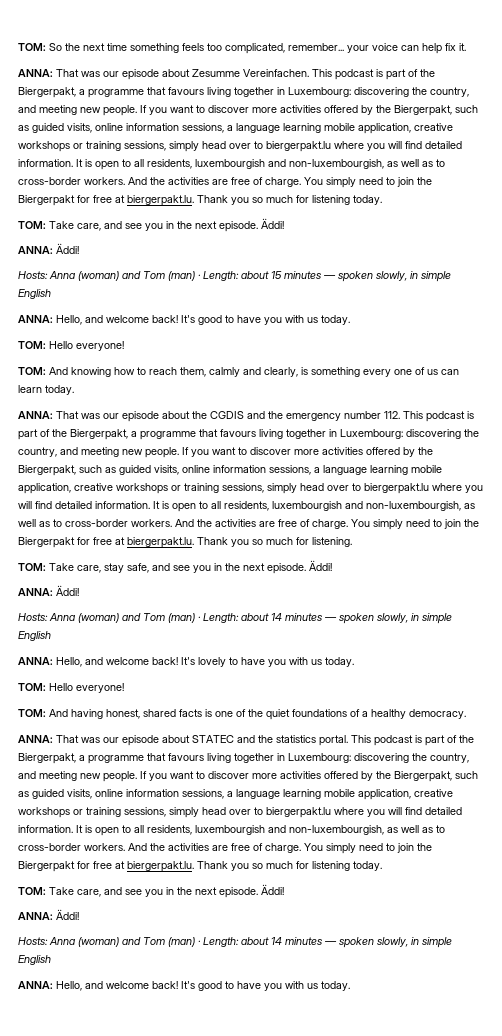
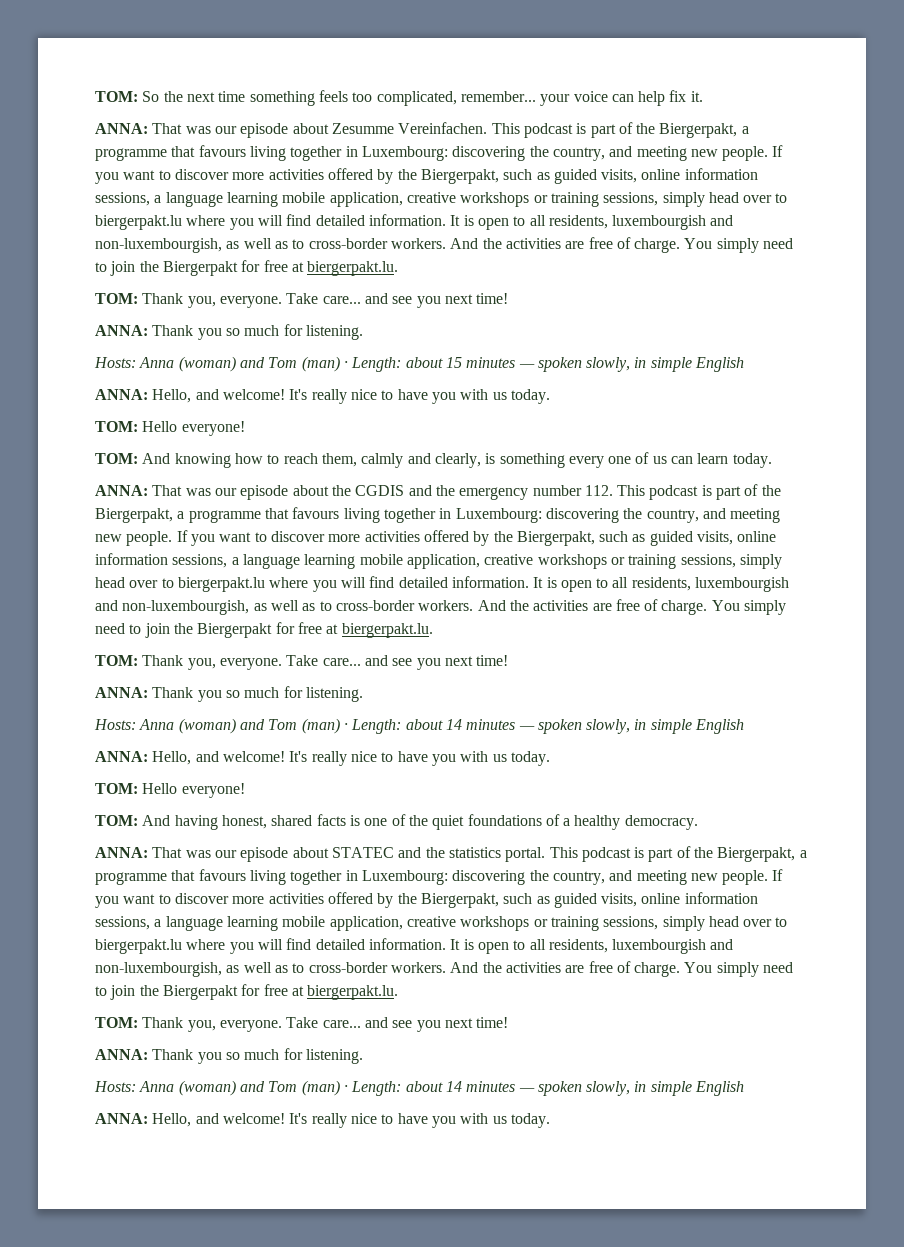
[197,195,382,205] [18,218,284,232] [18,243,79,254] Thank you so much for listening today. // TOM: Take care, and see you in the next episode. Äddi! // ANNA: Äddi! -> [95,293,509,308] [95,324,363,340] // TOM: Thank you, everyone. Take care... and see you next time! // ANNA: Thank you so much for listening.
[106,315,222,325] welcome back! It's good -> [222,389,377,404] welcome! It's really nice
[197,537,352,547] [18,560,332,574] [18,585,79,596] Thank you so much for listening. // TOM: Take care, stay safe, and see you in the next episode. Äddi! // ANNA: Äddi! -> [95,655,509,670] [95,686,363,702] // TOM: Thank you, everyone. Take care... and see you next time! // ANNA: Thank you so much for listening.
[106,657,226,667] welcome back! It's lovely -> [222,751,377,766] welcome! It's really nice
[197,861,382,871] [18,884,284,898] [18,909,79,920] Thank you so much for listening today. // TOM: Take care, and see you in the next episode. Äddi! // ANNA: Äddi! -> [95,1017,509,1032] [95,1048,363,1064] // TOM: Thank you, everyone. Take care... and see you next time! // ANNA: Thank you so much for listening.
[106,981,222,991] welcome back! It's good -> [222,1113,377,1128] welcome! It's really nice

